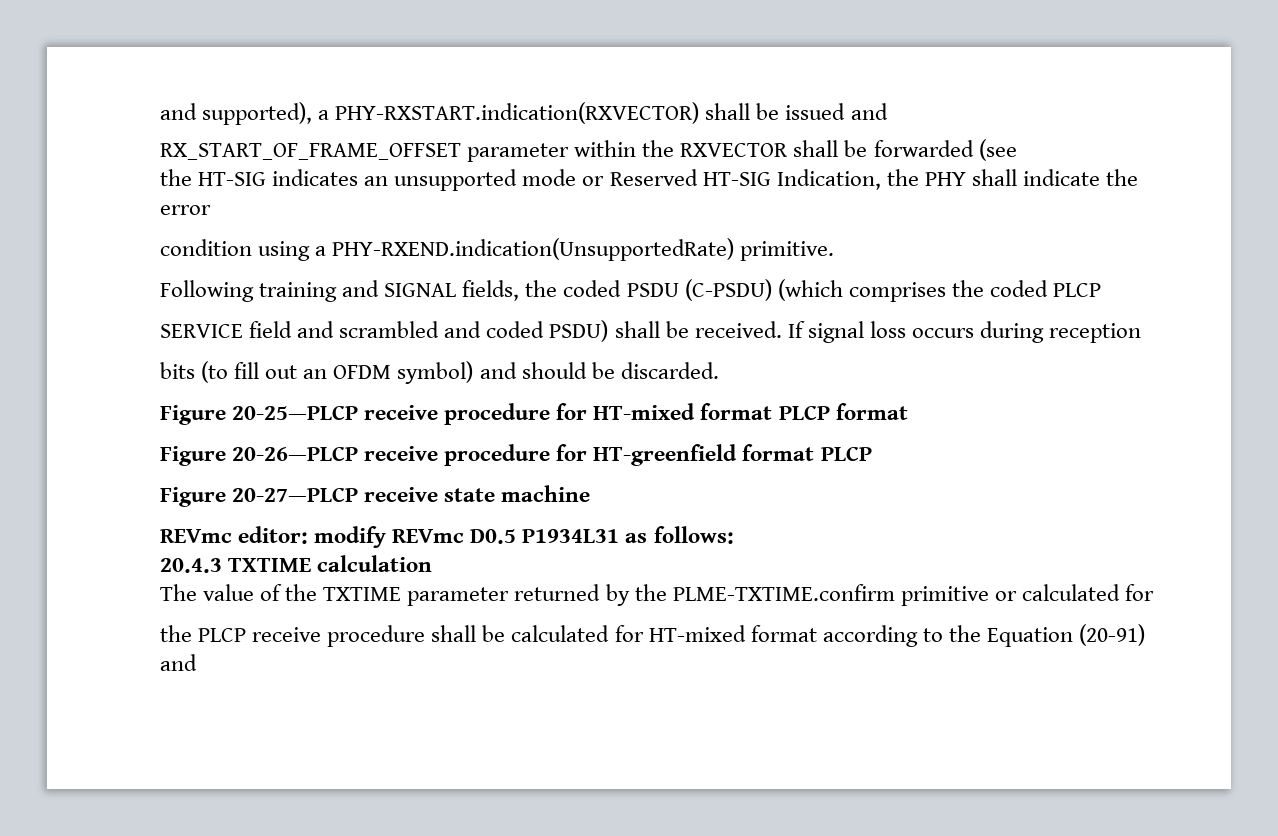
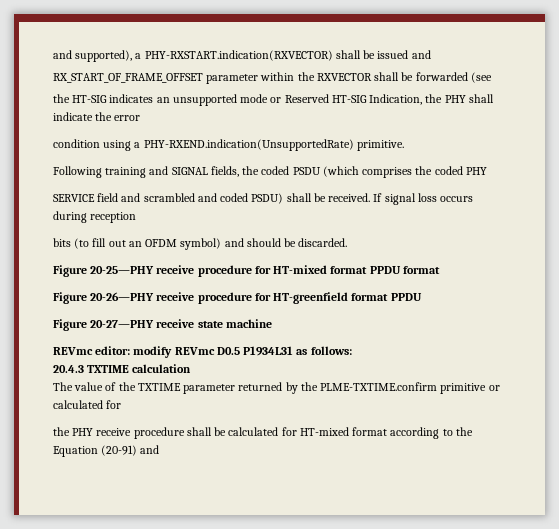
[684,279,772,301] (C-PSDU) -> (321, 171) none
[1052,283,1101,297] PLCP -> [465,167,487,175] PHY
[232,405,359,420] 20-25—PLCP -> [90,266,155,274] 20-25—PHY
[778,405,830,420] PLCP -> [369,266,401,274] PPDU
[232,446,359,461] 20-26—PLCP -> [90,292,155,301] 20-26—PHY
[820,446,872,461] [160,487,359,507] PLCP // Figure 20-27—PLCP -> [390,293,422,301] [53,319,155,331] PPDU // Figure 20-27—PHY
[198,628,247,642] PLCP -> [72,428,94,436] PHY

